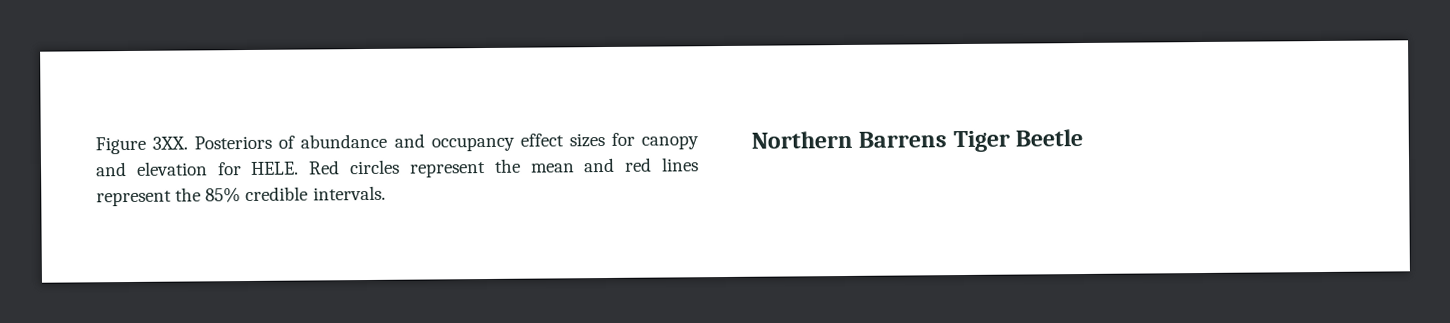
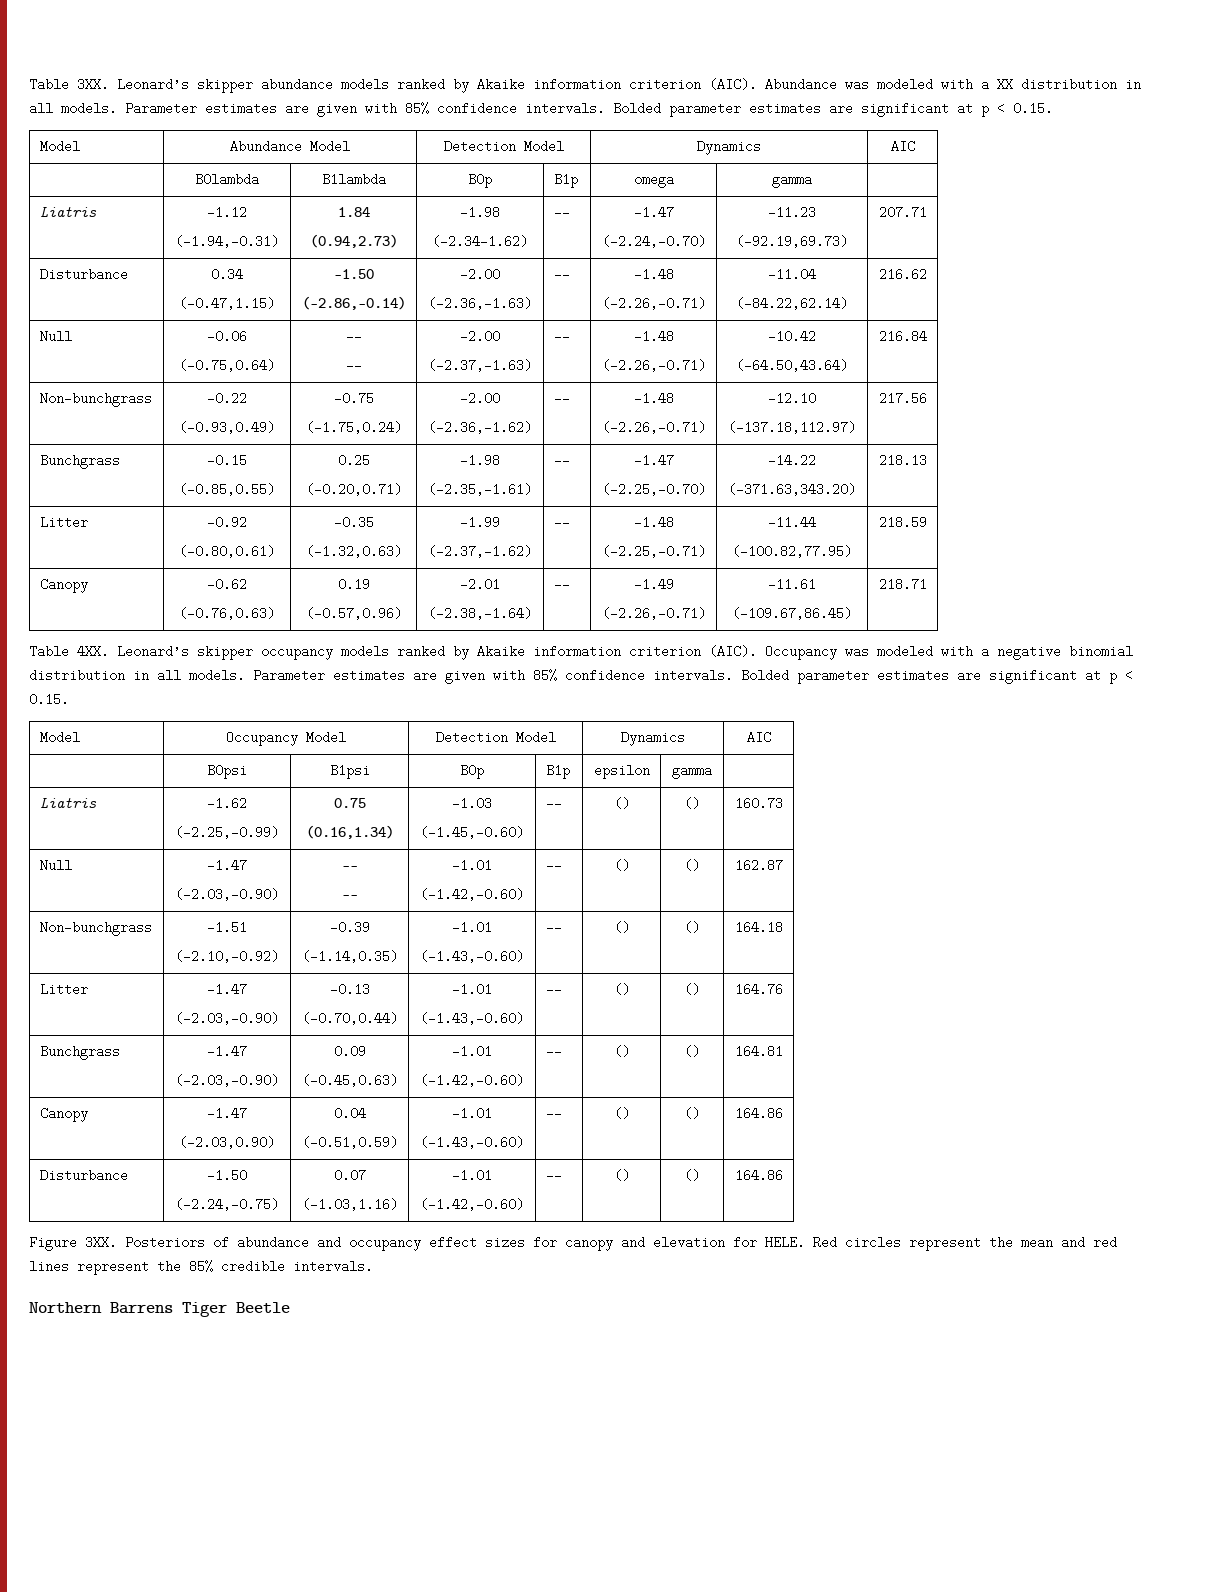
(95, 145) none -> [29,78,1141,93] [29,102,1053,117] [39,140,80,153] [230,140,350,153] [443,140,564,153] [697,140,761,155] [890,140,915,153] [195,173,259,186] [321,173,386,186] [468,173,492,188] [553,173,578,188] [633,173,674,188] [772,173,812,188] [39,207,97,217] [207,206,247,219] [175,235,279,248] [337,207,370,217] [309,234,398,248] [460,206,500,219] [432,235,528,248] [553,206,570,219] [633,206,674,219] [601,235,706,248] [768,206,816,219] [736,235,848,248] [878,206,927,219] [39,268,128,281] [211,268,243,281] [179,297,275,310] [333,269,374,279] [301,296,406,310] [460,268,500,281] [428,297,532,310] [553,268,570,281] [633,268,674,281] [601,297,706,310] [768,268,816,281] [736,297,848,310] [878,268,927,281] [39,330,72,343] [207,330,247,343] [179,359,275,372] [345,330,362,343] [345,359,362,372] [460,330,500,343] [428,359,532,372] [553,330,570,343] [633,330,674,343] [601,359,706,372] [768,330,816,343] [736,359,848,372] [878,330,927,343] [39,392,152,407] [207,392,247,405] [179,421,275,434] [333,392,374,405] [305,421,402,434] [460,392,500,405] [428,421,532,434] [553,392,570,405] [633,392,674,405] [601,421,706,434] [768,392,816,405] [728,421,856,434] [878,392,927,405] [39,454,120,469] [207,454,247,467] [179,483,275,496] [337,454,370,467] [305,483,402,496] [460,454,500,467] [428,483,532,496] [553,454,570,467] [633,454,674,467] [601,483,706,496] [768,454,816,467] [728,483,856,496] [878,454,927,467] [39,516,88,529] [207,516,247,529] [179,545,275,558] [333,516,374,529] [305,545,402,558] [460,516,500,529] [428,545,532,558] [553,516,570,529] [633,516,674,529] [601,545,706,558] [768,516,816,529] [732,545,852,558] [878,516,927,529] [39,578,88,593] [207,578,247,591] [179,607,275,620] [337,578,370,591] [305,607,402,620] [460,578,500,591] [428,607,532,620] [553,578,570,591] [633,578,674,591] [601,607,706,620] [768,578,816,591] [732,607,852,620] [878,578,927,591] [29,645,1133,660] [29,669,1133,684] [29,693,69,706] [39,731,80,744] [226,731,346,746] [435,731,556,744] [621,731,685,746] [746,731,771,744] [207,764,247,779] [329,764,370,779] [460,764,484,779] [545,764,570,779] [593,764,650,779] [672,764,712,779] [39,798,97,808] [207,797,247,810] [175,826,279,839] [333,798,366,808] [305,825,394,839] [452,797,492,810] [420,826,524,839] [545,797,562,810] [613,797,630,810] [684,797,700,810] [734,797,783,810] [39,859,72,872] [207,859,247,872] [175,888,279,901] [341,866,358,870] [341,895,358,899] [452,859,492,872] [420,888,524,901] [545,859,562,872] [613,859,630,872] [684,859,700,872] [734,859,783,872] [39,921,152,936] [207,921,247,934] [175,950,279,963] [329,921,370,934] [301,950,398,963] [452,921,492,934] [420,950,524,963] [545,921,562,934] [613,921,630,934] [684,921,700,934] [734,921,783,934] [39,983,88,996] [207,983,247,996] [175,1012,279,1025] [329,983,370,996] [301,1012,398,1025] [452,983,492,996] [420,1012,524,1025] [545,983,562,996] [613,983,630,996] [684,983,700,996] [734,983,783,996] [39,1045,120,1060] [207,1045,247,1058] [175,1074,279,1087] [333,1045,366,1058] [301,1074,398,1087] [452,1045,492,1058] [420,1074,524,1087] [545,1045,562,1058] [613,1045,630,1058] [684,1045,700,1058] [734,1045,783,1058] [39,1107,88,1122] [207,1107,247,1120] [179,1136,275,1149] [333,1107,366,1120] [301,1136,398,1149] [452,1107,492,1120] [420,1136,524,1149] [545,1107,562,1120] [613,1107,630,1120] [684,1107,700,1120] [734,1107,783,1120] [39,1169,128,1182] [207,1169,247,1182] [175,1198,279,1211] [333,1169,366,1182] [301,1198,398,1211] [452,1169,492,1182] [420,1198,524,1211] [545,1169,562,1182] [613,1169,630,1182] [684,1169,700,1182] [734,1169,783,1182] Table 3XX. Leonard’s skipper abundance models ranked by Akaike information criterion (AIC). Abundance was modeled with a XX distribution in all models. Parameter estimates are given with 85% confidence intervals. Bolded parameter estimates are significant at p < 0.15. // Model | Abundance Model | Detection Model | Dynamics | AIC // | B0lambda | B1lambda | B0p | B1p | omega | gamma | // Liatris | -1.12 // (-1.94,-0.31) | 1.84 // (0.94,2.73) | -1.98 // (-2.34-1.62) | -- | -1.47 // (-2.24,-0.70) | -11.23 // (-92.19,69.73) | 207.71 // Disturbance | 0.34 // (-0.47,1.15) | -1.50 // (-2.86,-0.14) | -2.00 // (-2.36,-1.63) | -- | -1.48 // (-2.26,-0.71) | -11.04 // (-84.22,62.14) | 216.62 // Null | -0.06 // (-0.75,0.64) | -- // -- | -2.00 // (-2.37,-1.63) | -- | -1.48 // (-2.26,-0.71) | -10.42 // (-64.50,43.64) | 216.84 // Non-bunchgrass | -0.22 // (-0.93,0.49) | -0.75 // (-1.75,0.24) | -2.00 // (-2.36,-1.62) | -- | -1.48 // (-2.26,-0.71) | -12.10 // (-137.18,112.97) | 217.56 // Bunchgrass | -0.15 // (-0.85,0.55) | 0.25 // (-0.20,0.71) | -1.98 // (-2.35,-1.61) | -- | -1.47 // (-2.25,-0.70) | -14.22 // (-371.63,343.20) | 218.13 // Litter | -0.92 // (-0.80,0.61) | -0.35 // (-1.32,0.63) | -1.99 // (-2.37,-1.62) | -- | -1.48 // (-2.25,-0.71) | -11.44 // (-100.82,77.95) | 218.59 // Canopy | -0.62 // (-0.76,0.63) | 0.19 // (-0.57,0.96) | -2.01 // (-2.38,-1.64) | -- | -1.49 // (-2.26,-0.71) | -11.61 // (-109.67,86.45) | 218.71 // Table 4XX. Leonard’s skipper occupancy models ranked by Akaike information criterion (AIC). Occupancy was modeled with a negative binomial distribution in all models. Parameter estimates are given with 85% confidence intervals. Bolded parameter estimates are significant at p < 0.15. // Model | Occupancy Model | Detection Model | Dynamics | AIC // | B0psi | B1psi | B0p | B1p | epsilon | gamma | // Liatris | -1.62 // (-2.25,-0.99) | 0.75 // (0.16,1.34) | -1.03 // (-1.45,-0.60) | -- | () | () | 160.73 // Null | -1.47 // (-2.03,-0.90) | -- // -- | -1.01 // (-1.42,-0.60) | -- | () | () | 162.87 // Non-bunchgrass | -1.51 // (-2.10,-0.92) | -0.39 // (-1.14,0.35) | -1.01 // (-1.43,-0.60) | -- | () | () | 164.18 // Litter | -1.47 // (-2.03,-0.90) | -0.13 // (-0.70,0.44) | -1.01 // (-1.43,-0.60) | -- | () | () | 164.76 // Bunchgrass | -1.47 // (-2.03,-0.90) | 0.09 // (-0.45,0.63) | -1.01 // (-1.42,-0.60) | -- | () | () | 164.81 // Canopy | -1.47 // (-2.03,0.90) | 0.04 // (-0.51,0.59) | -1.01 // (-1.43,-0.60) | -- | () | () | 164.86 // Disturbance | -1.50 // (-2.24,-0.75) | 0.07 // (-1.03,1.16) | -1.01 // (-1.42,-0.60) | -- | () | () | 164.86 //

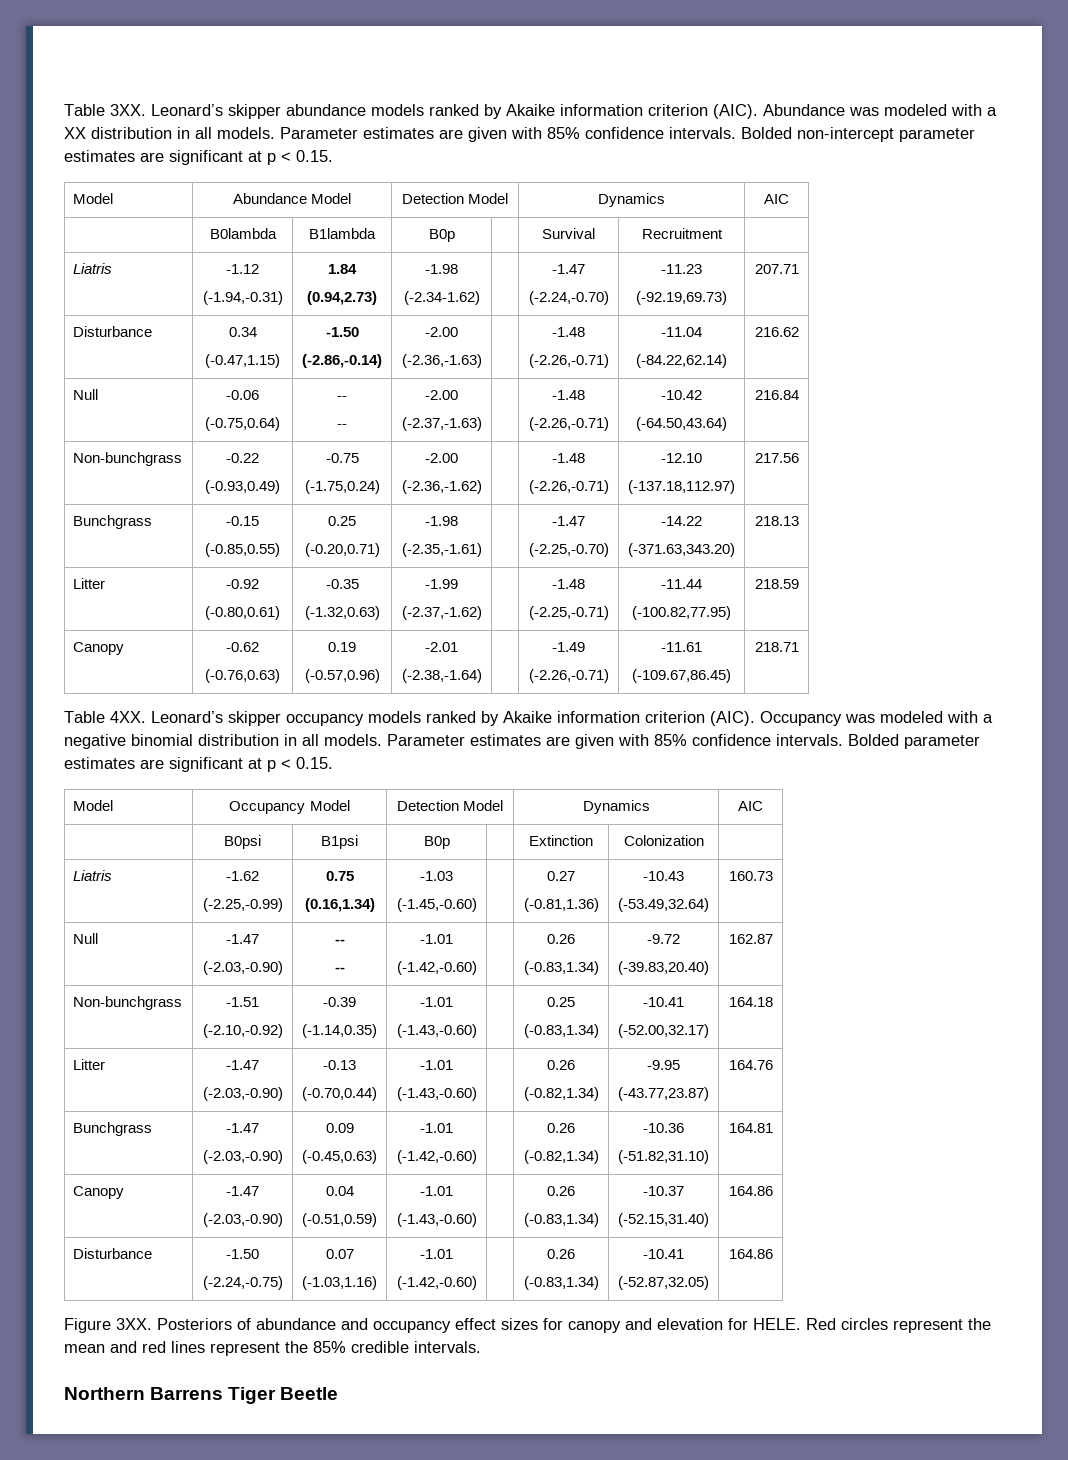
(661, 108) none -> [797,127,894,142] non-intercept
[553,173,578,188] [633,173,674,188] [772,173,812,188] B1p | omega | gamma -> [542,228,595,239] [641,228,723,239] | Survival | Recruitment
[553,206,570,219] -- -> (480, 298) none
[553,268,570,281] -- -> (482, 361) none
[553,330,570,343] -- -> (482, 424) none
[553,392,570,405] -- -> (482, 487) none
[553,454,570,467] -- -> (482, 550) none
[553,516,570,529] -- -> (482, 613) none
[553,578,570,591] -- -> (482, 676) none
[545,764,570,779] [593,764,650,779] [672,764,712,779] B1p | epsilon | gamma -> [529,835,593,846] [623,835,704,846] | Extinction | Colonization
[545,797,562,810] [613,797,630,810] [684,797,700,810] -- | () | () -> [547,871,575,881] [523,898,599,912] [643,871,684,881] [618,898,709,912] | 0.27 // (-0.81,1.36) | -10.43 // (-53.49,32.64)
[545,859,562,872] [613,859,630,872] [684,859,700,872] -- | () | () -> [547,934,575,944] [523,961,599,975] [647,934,680,944] [618,961,709,975] | 0.26 // (-0.83,1.34) | -9.72 // (-39.83,20.40)
[545,921,562,934] [613,921,630,934] [684,921,700,934] -- | () | () -> [547,997,575,1007] [523,1024,599,1038] [643,997,684,1007] [618,1024,709,1038] | 0.25 // (-0.83,1.34) | -10.41 // (-52.00,32.17)
[545,983,562,996] [613,983,630,996] [684,983,700,996] -- | () | () -> [547,1060,575,1070] [523,1087,599,1101] [647,1060,680,1070] [618,1087,709,1101] | 0.26 // (-0.82,1.34) | -9.95 // (-43.77,23.87)
[545,1045,562,1058] [613,1045,630,1058] [684,1045,700,1058] -- | () | () -> [547,1123,575,1133] [523,1150,599,1164] [643,1123,684,1133] [618,1150,709,1164] | 0.26 // (-0.82,1.34) | -10.36 // (-51.82,31.10)
[179,1136,275,1149] (-2.03,0.90) -> [202,1213,283,1227] (-2.03,-0.90)
[545,1107,562,1120] [613,1107,630,1120] [684,1107,700,1120] -- | () | () -> [547,1186,575,1196] [523,1213,599,1227] [643,1186,684,1196] [618,1213,709,1227] | 0.26 // (-0.83,1.34) | -10.37 // (-52.15,31.40)
[545,1169,562,1182] [613,1169,630,1182] [684,1169,700,1182] -- | () | () -> [547,1249,575,1259] [523,1276,599,1290] [643,1249,684,1259] [618,1276,709,1290] | 0.26 // (-0.83,1.34) | -10.41 // (-52.87,32.05)

